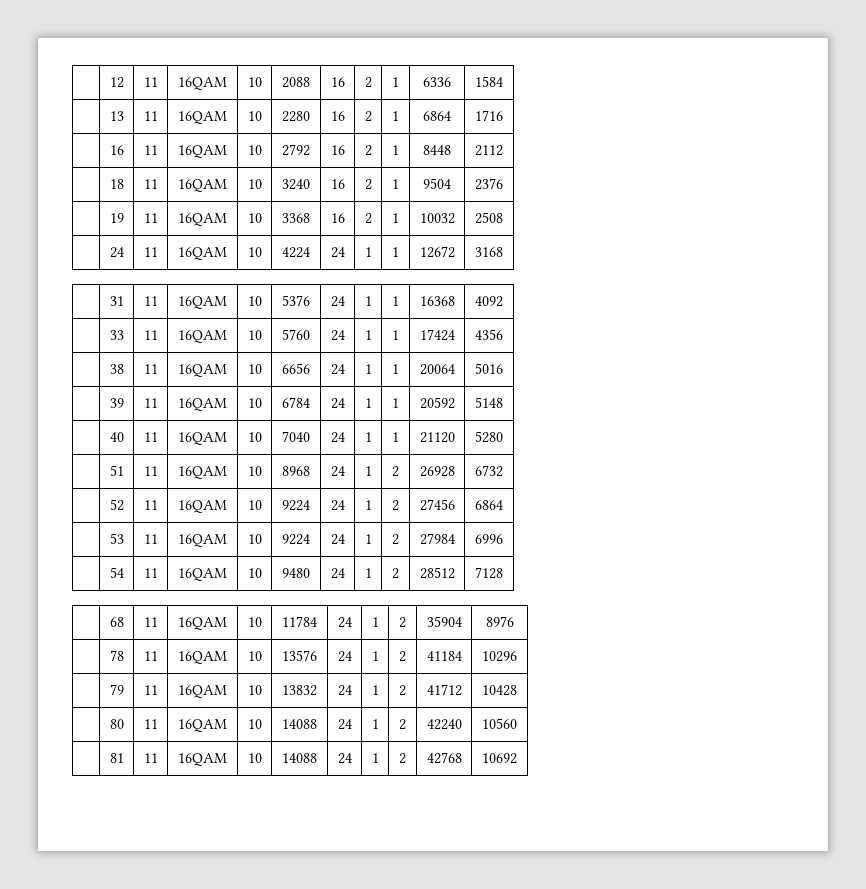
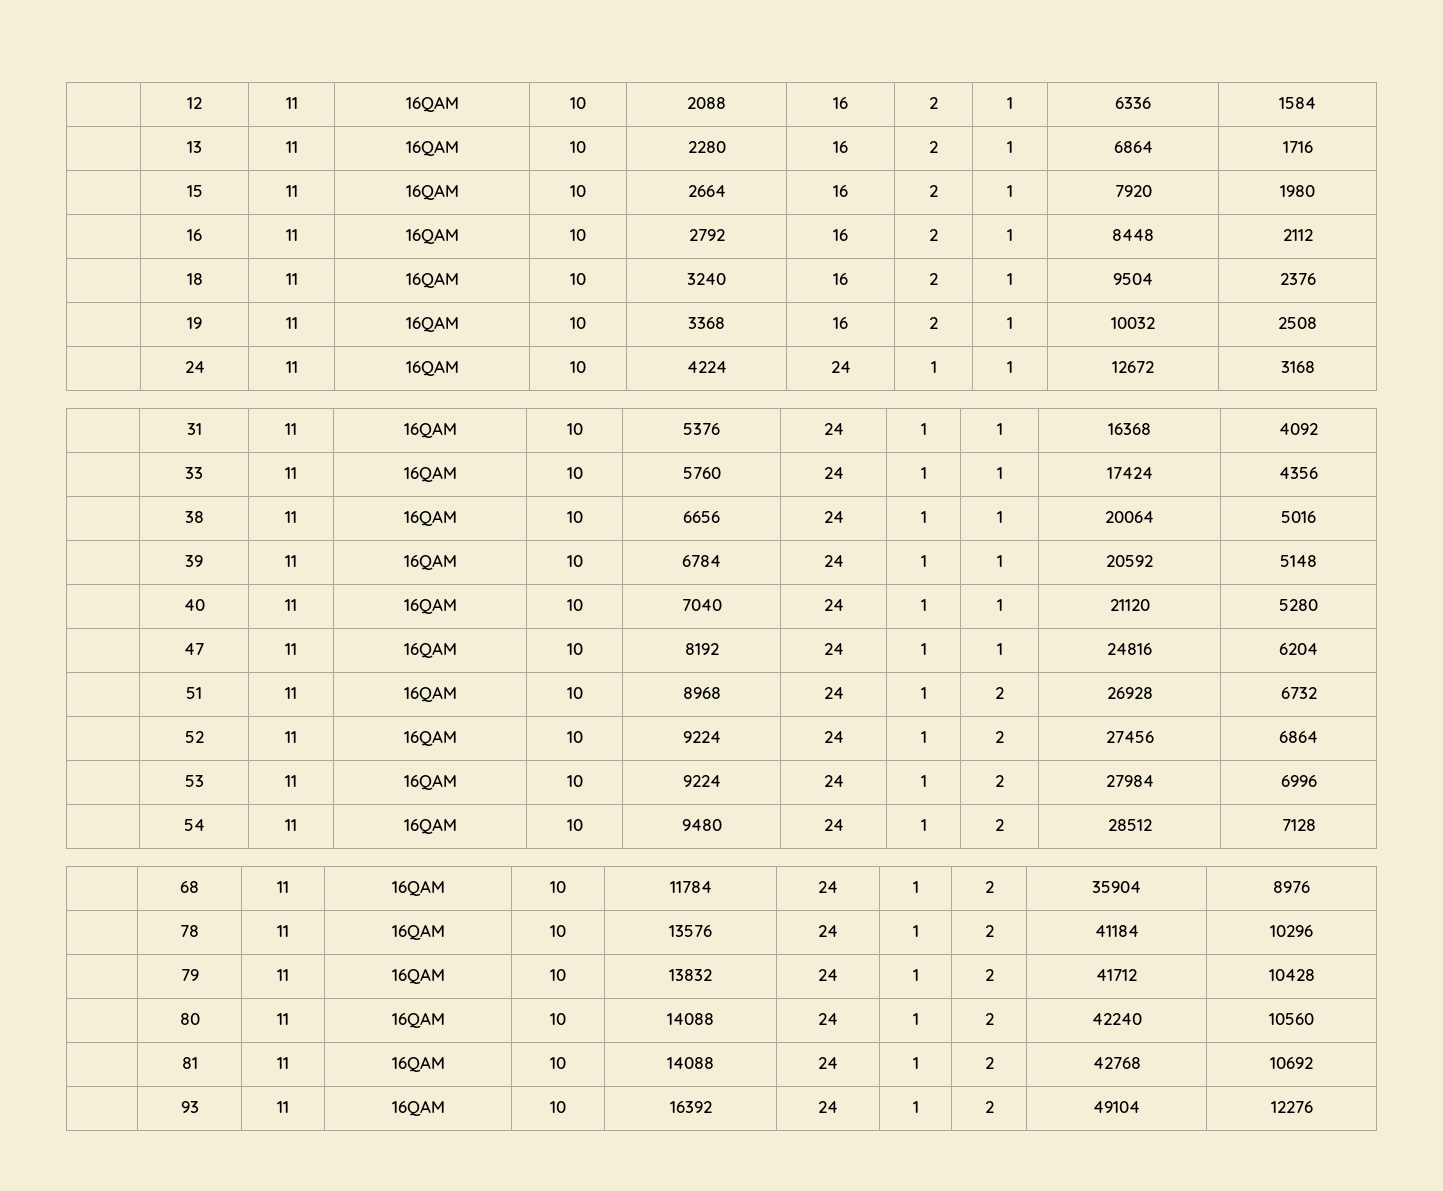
(503, 115) none -> [186,185,203,197] [285,185,298,197] [405,184,459,200] [570,185,586,197] [687,185,726,197] [833,185,848,197] [929,185,938,197] [1007,185,1013,197] [1114,185,1152,197] [1280,185,1315,197] // | 15 | 11 | 16QAM | 10 | 2664 | 16 | 2 | 1 | 7920 | 1980
(503, 437) none -> [184,643,204,655] [285,643,297,655] [403,642,457,658] [566,643,583,655] [684,643,719,655] [823,643,844,655] [920,643,927,655] [996,643,1003,655] [1107,643,1152,655] [1279,643,1318,655] // | 47 | 11 | 16QAM | 10 | 8192 | 24 | 1 | 1 | 24816 | 6204
(517, 758) none -> [180,1101,199,1113] [277,1101,289,1113] [391,1100,445,1116] [550,1101,566,1113] [669,1101,712,1113] [818,1101,838,1113] [912,1101,919,1113] [984,1101,994,1113] [1093,1101,1140,1113] [1270,1101,1313,1113] // | 93 | 11 | 16QAM | 10 | 16392 | 24 | 1 | 2 | 49104 | 12276

